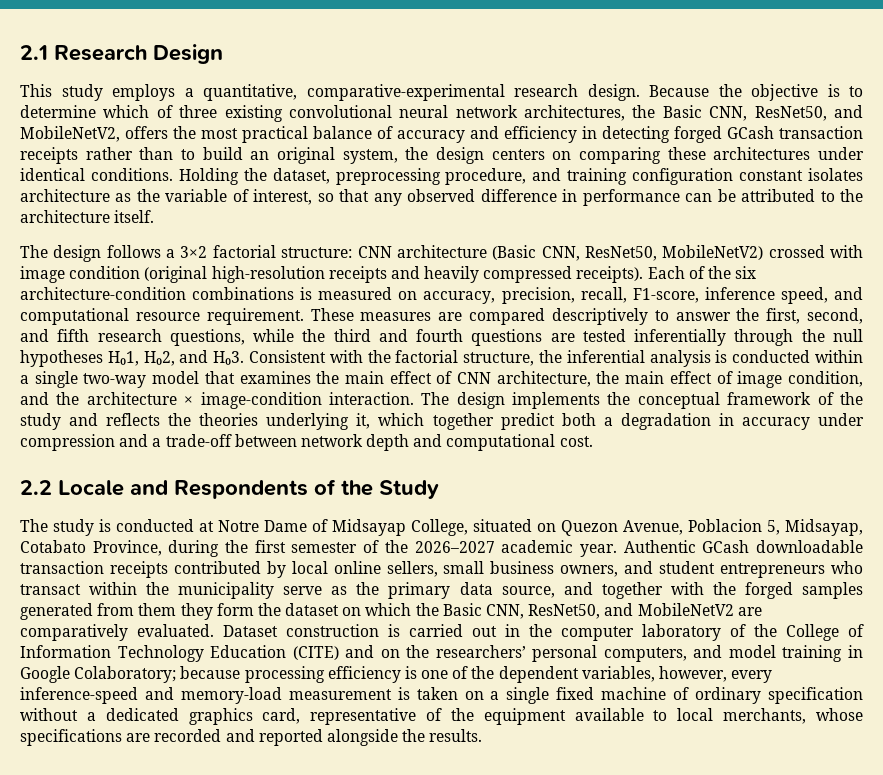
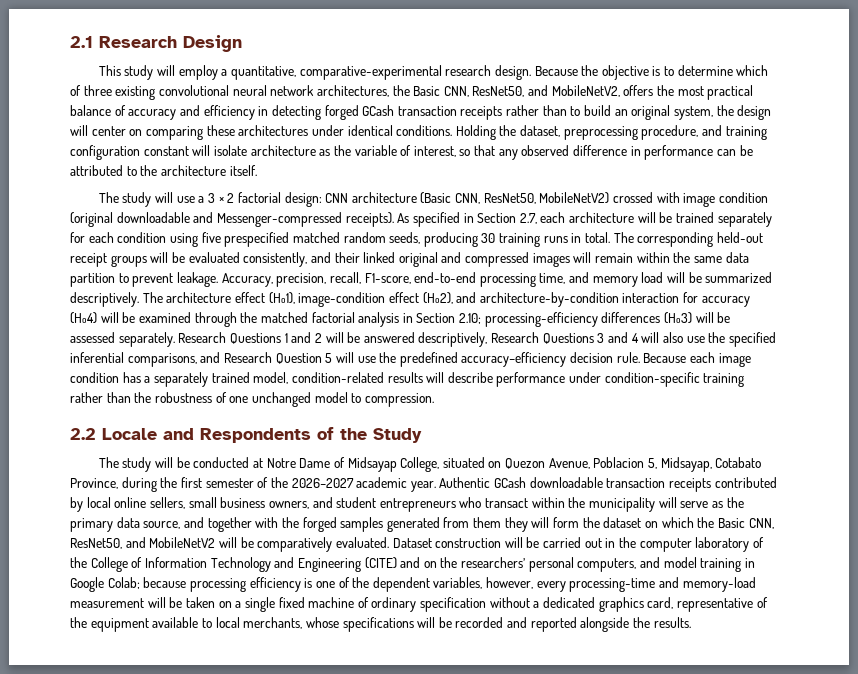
[112,84,175,101] employs -> [157,65,218,80] will employ
[491,149,545,160] centers -> [70,125,126,136] will center
[807,168,863,181] isolates -> [192,145,247,156] will isolate
[53,245,353,262] design follows a 3×2 factorial structure: -> [122,192,322,207] study will use a 3 × 2 factorial design:
[211,266,757,283] [20,287,864,304] [20,308,864,325] [20,329,863,346] [20,350,863,367] [20,371,864,388] [20,392,863,409] [20,413,865,430] [20,434,593,451] high-resolution receipts and heavily compressed receipts). Each of the six architecture-condition combinations is measured on accuracy, precision, recall, F1-score, inference speed, and computational resource requirement. These measures are compared descriptively to answer the first, second, and fifth research questions, while the third and fourth questions are tested inferentially through the null hypotheses H₀1, H₀2, and H₀3. Consistent with the factorial structure, the inferential analysis is conducted within a single two-way model that examines the main effect of CNN architecture, the main effect of image condition, and the architecture × image-condition interaction. The design implements the conceptual framework of the study and reflects the theories underlying it, which together predict both a degradation in accuracy under compression and a trade-off between network depth and computational cost. -> [116,212,772,227] [70,232,763,247] [70,252,749,267] [70,272,773,287] [70,292,750,307] [70,312,731,327] [70,332,776,347] [70,352,751,367] [70,372,745,387] [70,392,434,407] downloadable and Messenger-compressed receipts). As specified in Section 2.7, each architecture will be trained separately for each condition using five prespecified matched random seeds, producing 30 training runs in total. The corresponding held-out receipt groups will be evaluated consistently, and their linked original and compressed images will remain within the same data partition to prevent leakage. Accuracy, precision, recall, F1-score, end-to-end processing time, and memory load will be summarized descriptively. The architecture effect (H₀1), image-condition effect (H₀2), and architecture-by-condition interaction for accuracy (H₀4) will be examined through the matched factorial analysis in Section 2.10; processing-efficiency differences (H₀3) will be assessed separately. Research Questions 1 and 2 will be answered descriptively, Research Questions 3 and 4 will also use the specified inferential comparisons, and Research Question 5 will use the predefined accuracy–efficiency decision rule. Because each image condition has a separately trained model, condition-related results will describe performance under condition-specific training rather than the robustness of one unchanged model to compression.
[99,519,111,532] is -> [155,457,190,468] will be
(275, 590) none -> [658,497,677,508] will
(213, 611) none -> [531,517,550,528] will
[737,607,762,616] are -> [218,537,254,548] will be
[388,624,400,637] is -> [504,537,540,548] will be
[210,645,287,658] Education -> [274,557,361,572] and Engineering
[74,666,177,683] Colaboratory; -> [107,577,140,589] Colab;
[20,687,138,704] inference-speed -> [569,578,656,592] processing-time
[397,687,410,700] is -> [147,597,183,608] will be
[126,733,151,742] are -> [417,617,452,628] will be

